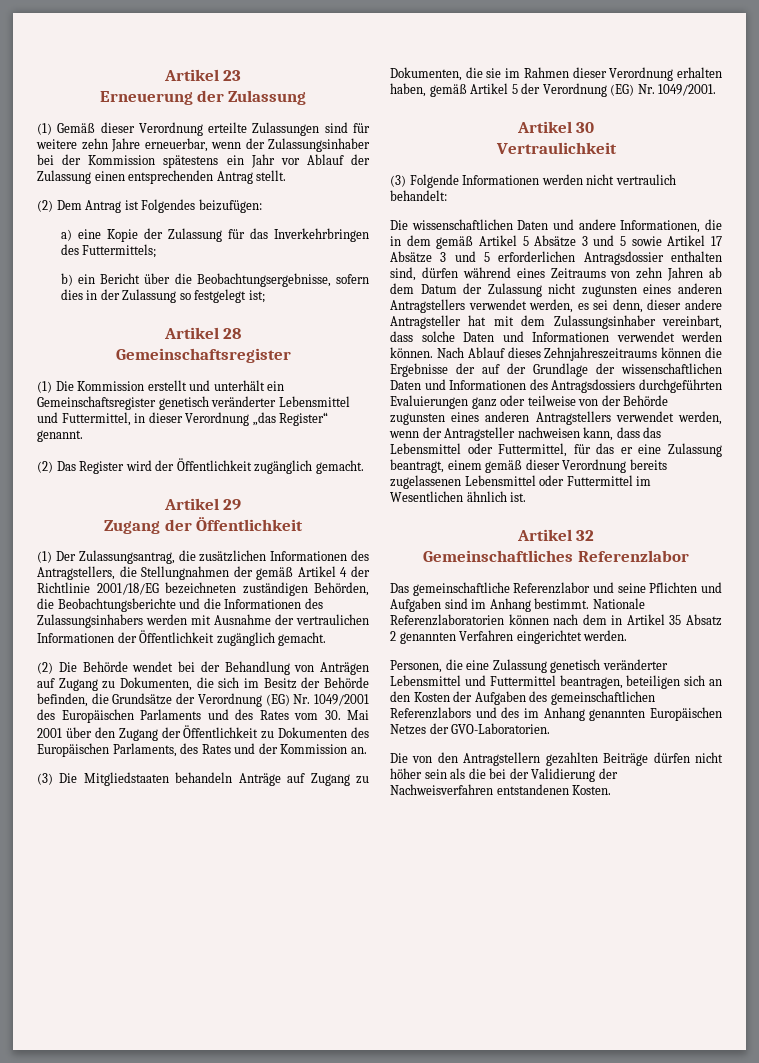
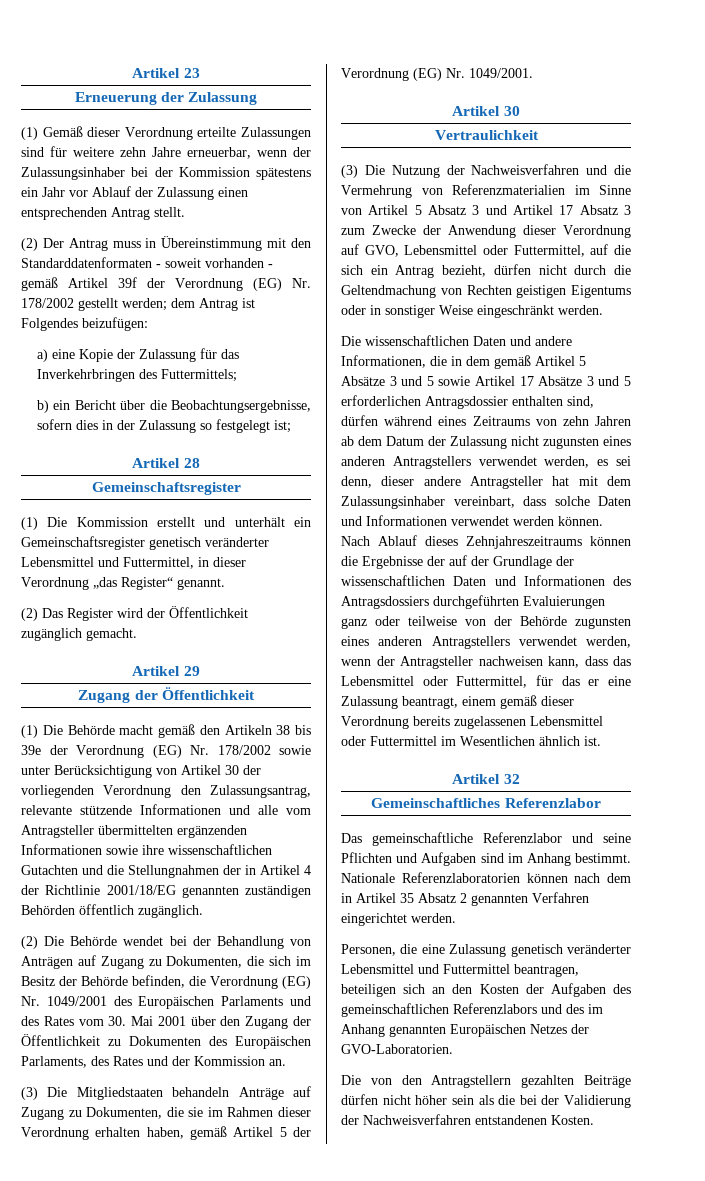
[56,200,82,210] Dem -> [42,236,311,251] [21,257,273,268] [21,277,311,291] [21,298,195,311] Der Antrag muss in Übereinstimmung mit den Standarddatenformaten - soweit vorhanden - gemäß Artikel 39f der Verordnung (EG) Nr. 178/2002 gestellt werden; dem
[55,550,369,564] [37,566,115,580] Der Zulassungsantrag, die zusätzlichen Informationen des Antragstellers, -> [42,724,311,738] [21,745,311,758] [21,765,261,778] [21,785,311,798] [21,804,311,815] [21,825,247,838] [21,844,272,855] [21,865,103,875] Die Behörde macht gemäß den Artikeln 38 bis 39e der Verordnung (EG) Nr. 178/2002 sowie unter Berücksichtigung von Artikel 30 der vorliegenden Verordnung den Zulassungsantrag, relevante stützende Informationen und alle vom Antragsteller übermittelten ergänzenden Informationen sowie ihre wissenschaftlichen Gutachten und
[256,567,294,580] gemäß -> [245,865,256,875] in
[165,582,369,596] [37,598,323,612] [37,614,369,628] [37,630,327,646] bezeichneten zuständigen Behörden, die Beobachtungsberichte und die Informationen des Zulassungsinhabers werden mit Ausnahme der vertraulichen Informationen der Öffentlichkeit zugänglich gemacht. -> [181,885,311,898] [21,904,203,918] genannten zuständigen Behörden öffentlich zugänglich.
[112,693,196,705] Grundsätze der -> (206, 981) none
[409,174,676,188] [390,190,447,201] Folgende Informationen werden nicht vertraulich behandelt: -> [364,164,631,178] [341,184,631,198] [341,205,631,215] [341,225,631,238] [341,244,631,257] [341,264,631,278] [341,285,631,298] [341,305,603,318] Die Nutzung der Nachweisverfahren und die Vermehrung von Referenzmaterialien im Sinne von Artikel 5 Absatz 3 und Artikel 17 Absatz 3 zum Zwecke der Anwendung dieser Verordnung auf GVO, Lebensmittel oder Futtermittel, auf die sich ein Antrag bezieht, dürfen nicht durch die Geltendmachung von Rechten geistigen Eigentums oder in sonstiger Weise eingeschränkt werden.

